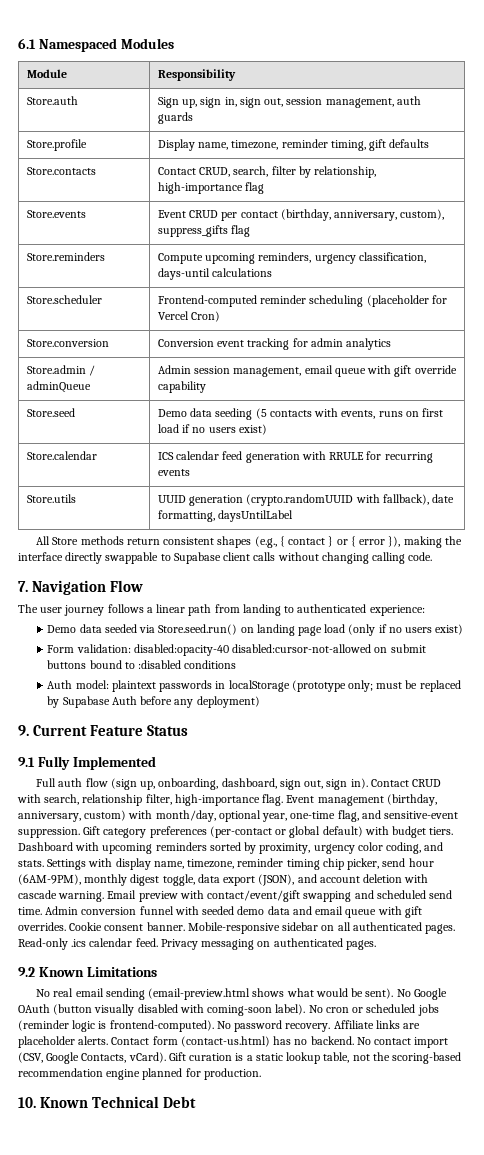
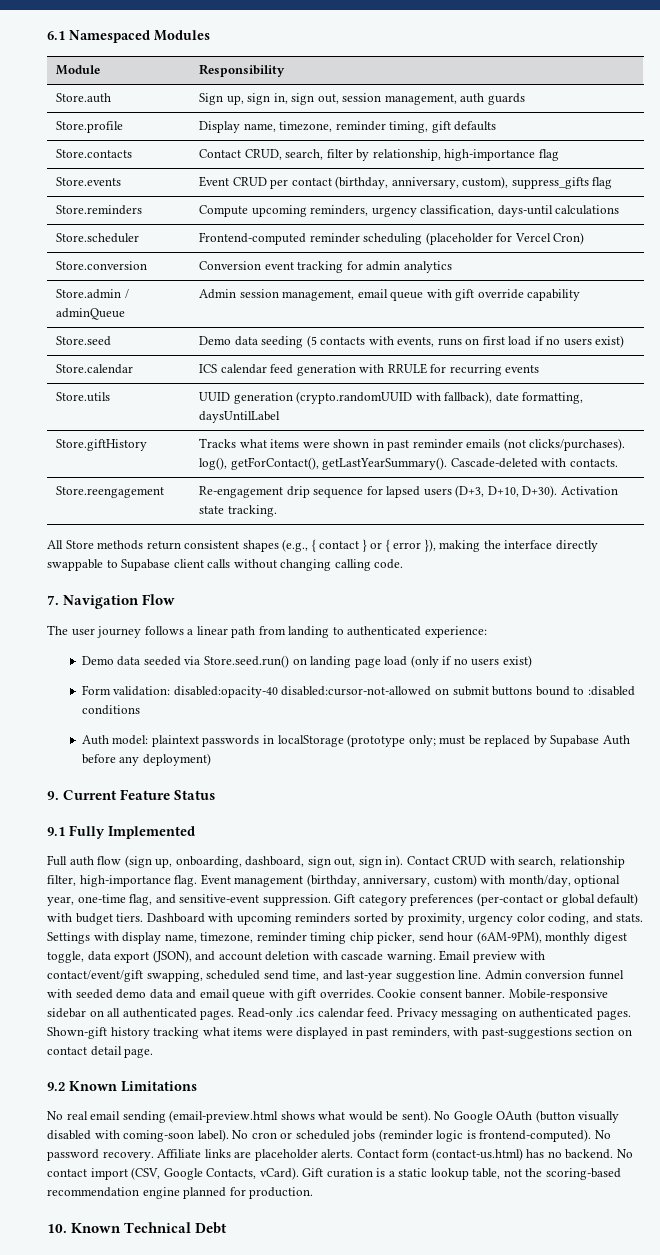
(294, 516) none -> [56,439,148,451] [199,438,626,451] [199,457,618,470] [56,486,165,498] [199,485,618,498] [199,505,277,517] // Store.giftHistory | Tracks what items were shown in past reminder emails (not clicks/purchases). log(), getForContact(), getLastYearSummary(). Cascade-deleted with contacts. // Store.reengagement | Re-engagement drip sequence for lapsed users (D+3, D+10, D+30). Activation state tracking.
[303,890,453,902] [18,907,42,915] swapping and scheduled send time. -> [146,970,482,982] swapping, scheduled send time, and last-year suggestion line.
(376, 945) none -> [47,1027,632,1039] [47,1046,154,1058] Shown-gift history tracking what items were displayed in past reminders, with past-suggestions section on contact detail page.

